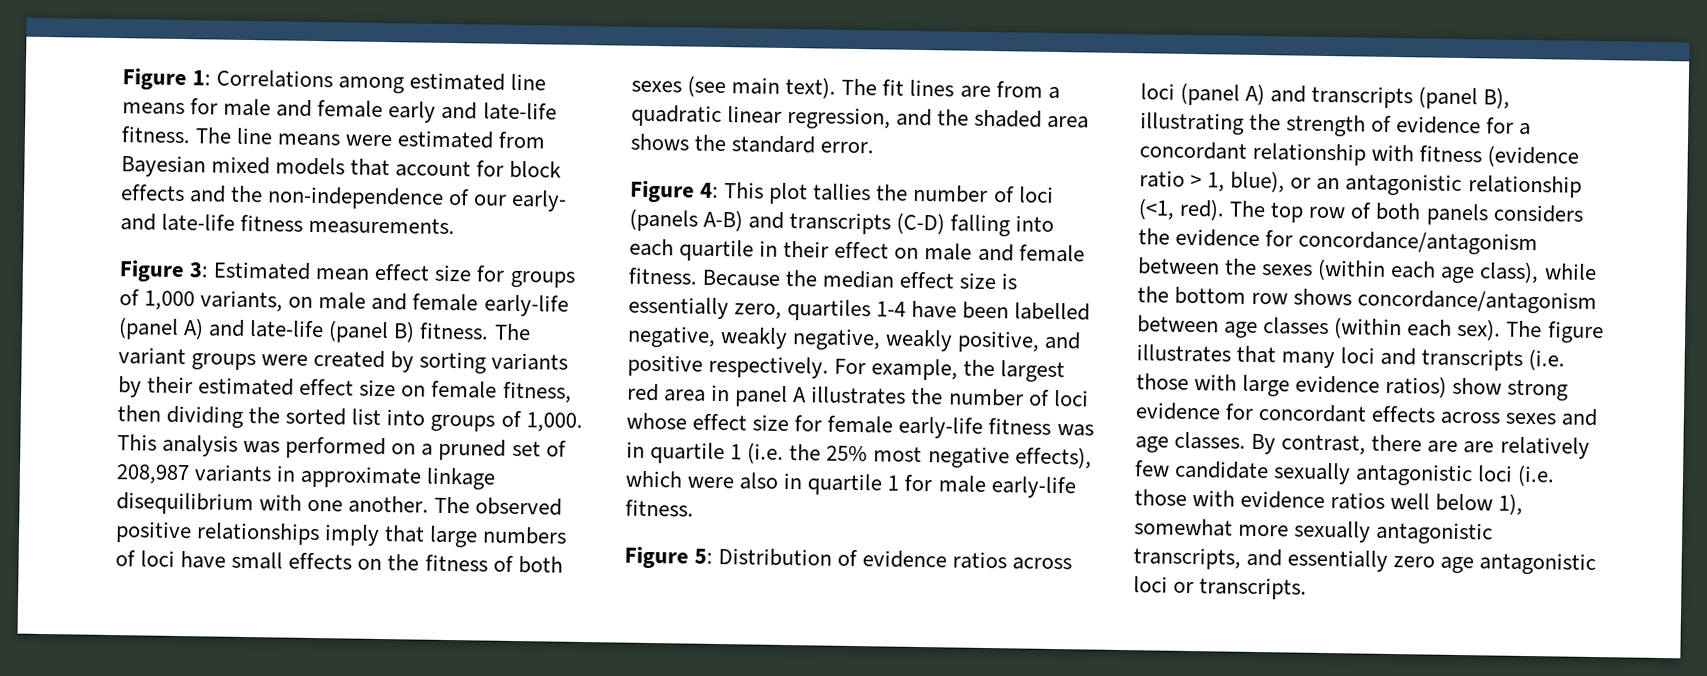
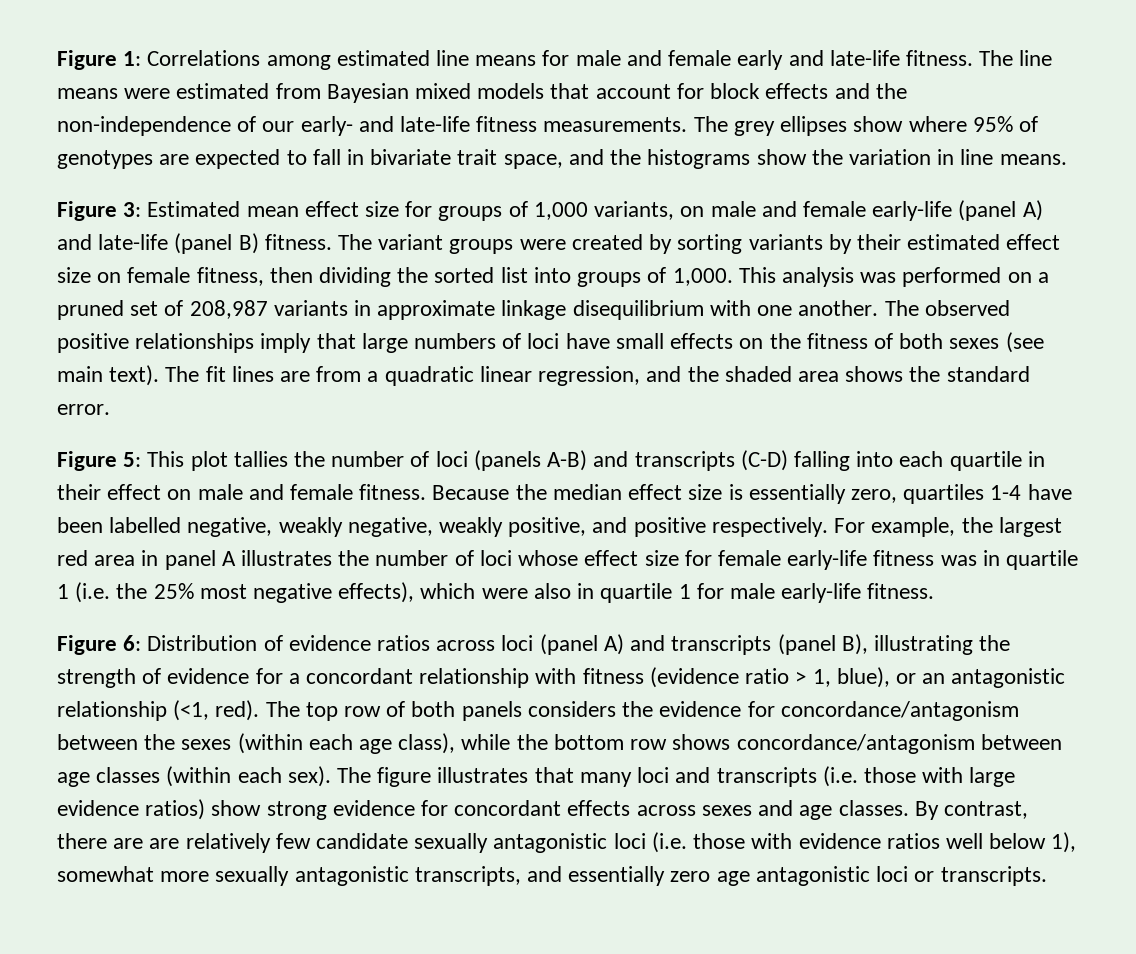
(456, 226) none -> [693,116,1038,136] [57,149,1067,169] The grey ellipses show where 95% of genotypes are expected to fall in bivariate trait space, and the histograms show the variation in line means.
[700,182,720,198] 4: -> [123,452,142,467] 5:
[694,548,714,564] 5: -> [123,635,142,651] 6:

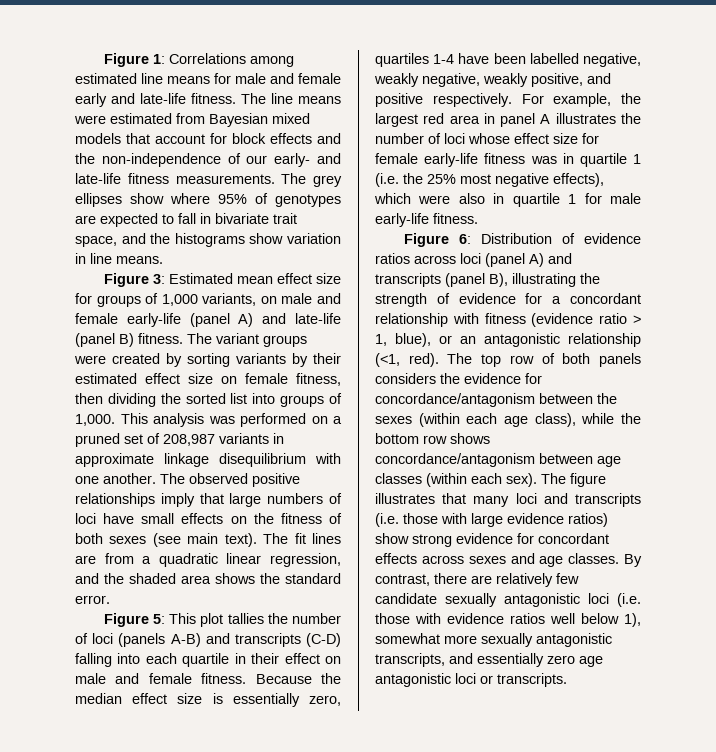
[811,149,843,165] the -> (284, 238) none
[149,838,180,849] are -> (492, 579) none

